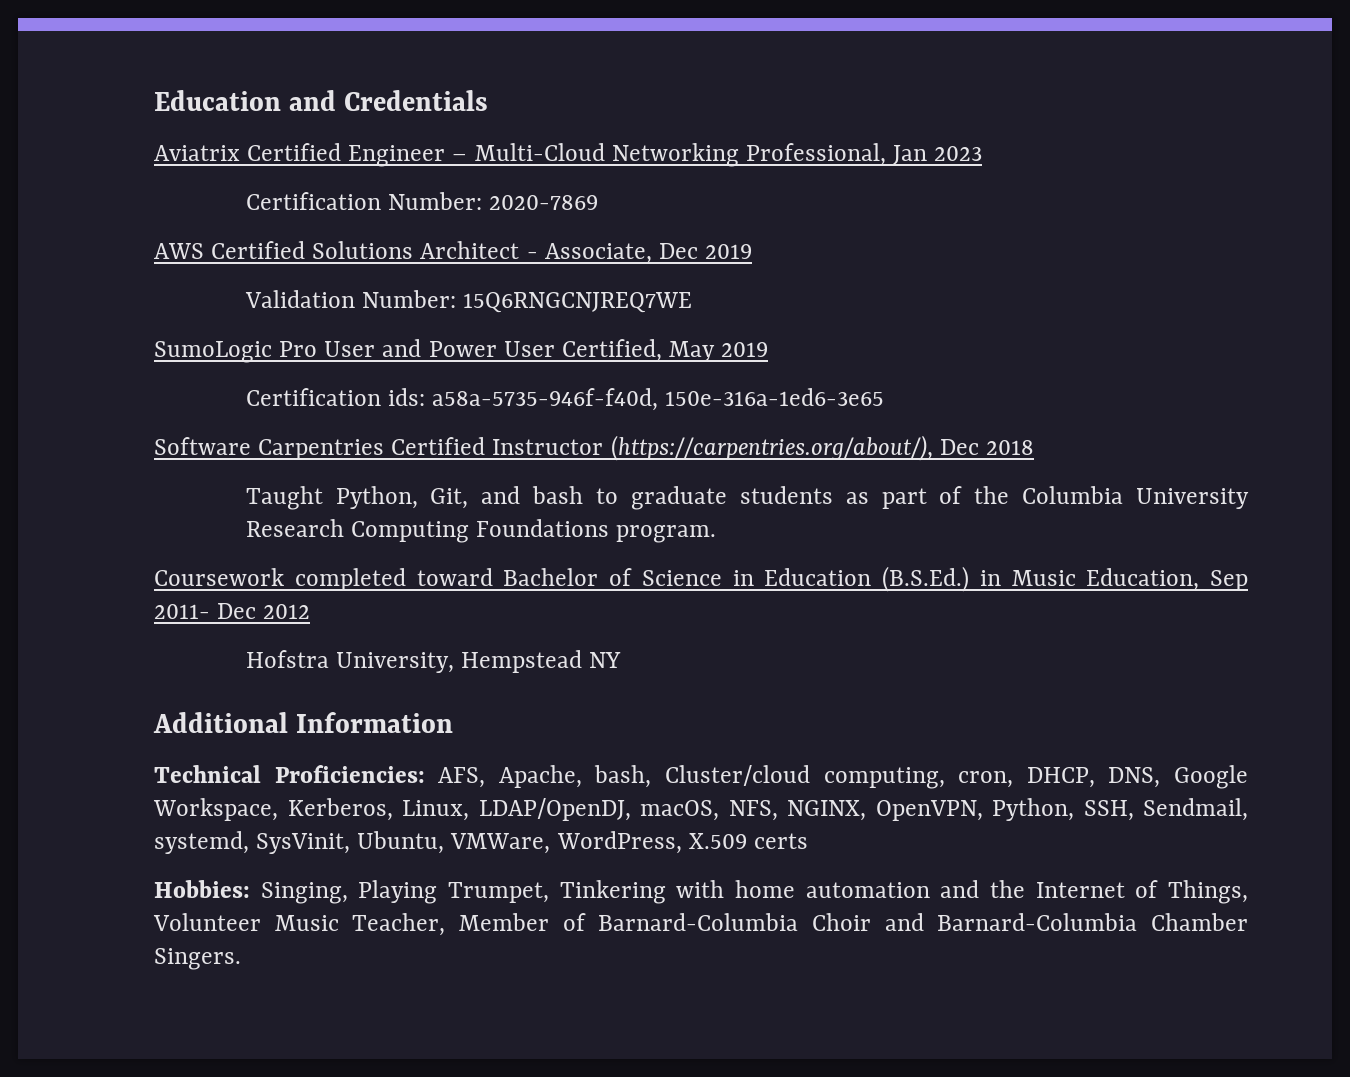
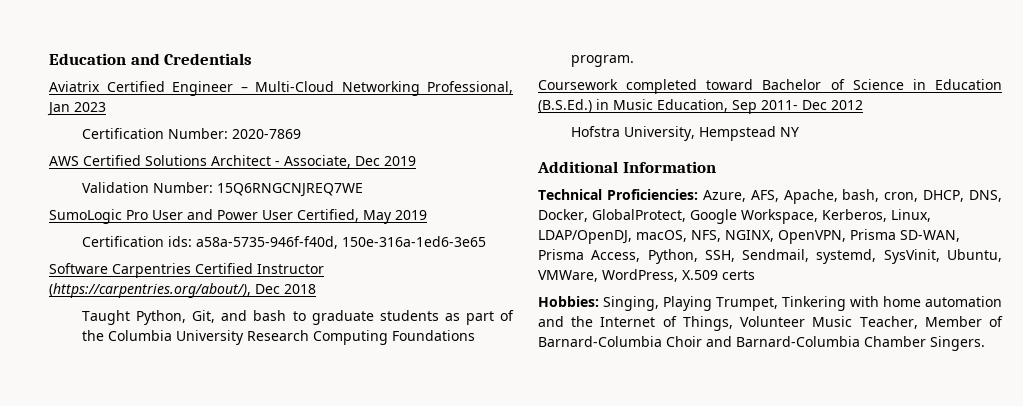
(425, 774) none -> [702,190,746,202] Azure,
[665,765,945,789] Cluster/cloud computing, -> (880, 195) none
(1161, 777) none -> [538,209,686,222] Docker, GlobalProtect,
(983, 810) none -> [850,229,960,242] [538,249,641,262] Prisma SD-WAN, Prisma Access,

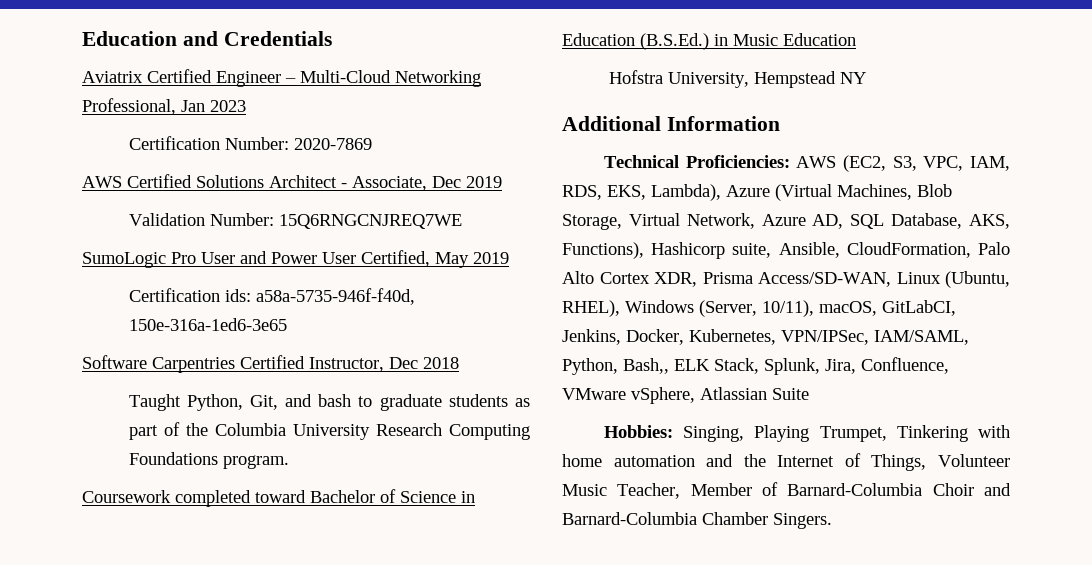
[257,264,324,274] [49,283,251,298] Instructor (https://carpentries.org/about/), -> [309,357,384,372] Instructor,
[657,99,863,114] Education, Sep 2011- Dec 2012 -> [783,33,856,46] Education
[702,189,1002,204] [538,209,931,224] [538,229,960,244] [538,249,1002,264] [538,269,755,282] Azure, AFS, Apache, bash, cron, DHCP, DNS, Docker, GlobalProtect, Google Workspace, Kerberos, Linux, LDAP/OpenDJ, macOS, NFS, NGINX, OpenVPN, Prisma SD-WAN, Prisma Access, Python, SSH, Sendmail, systemd, SysVinit, Ubuntu, VMWare, WordPress, X.509 certs -> [796,155,1010,172] [562,184,952,201] [562,213,1010,230] [562,242,1010,259] [562,271,1010,288] [562,300,956,317] [562,329,969,345] [562,357,949,375] [562,387,809,404] AWS (EC2, S3, VPC, IAM, RDS, EKS, Lambda), Azure (Virtual Machines, Blob Storage, Virtual Network, Azure AD, SQL Database, AKS, Functions), Hashicorp suite, Ansible, CloudFormation, Palo Alto Cortex XDR, Prisma Access/SD-WAN, Linux (Ubuntu, RHEL), Windows (Server, 10/11), macOS, GitLabCI, Jenkins, Docker, Kubernetes, VPN/IPSec, IAM/SAML, Python, Bash,, ELK Stack, Splunk, Jira, Confluence, VMware vSphere, Atlassian Suite

